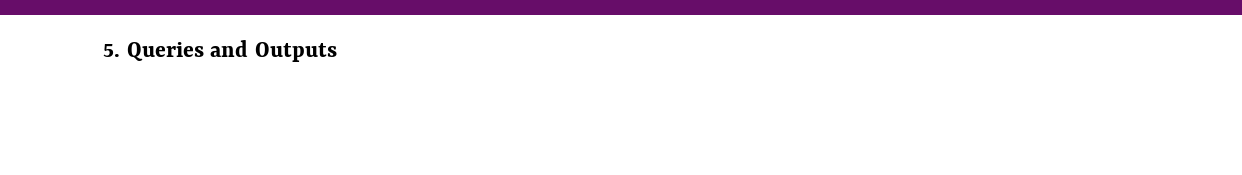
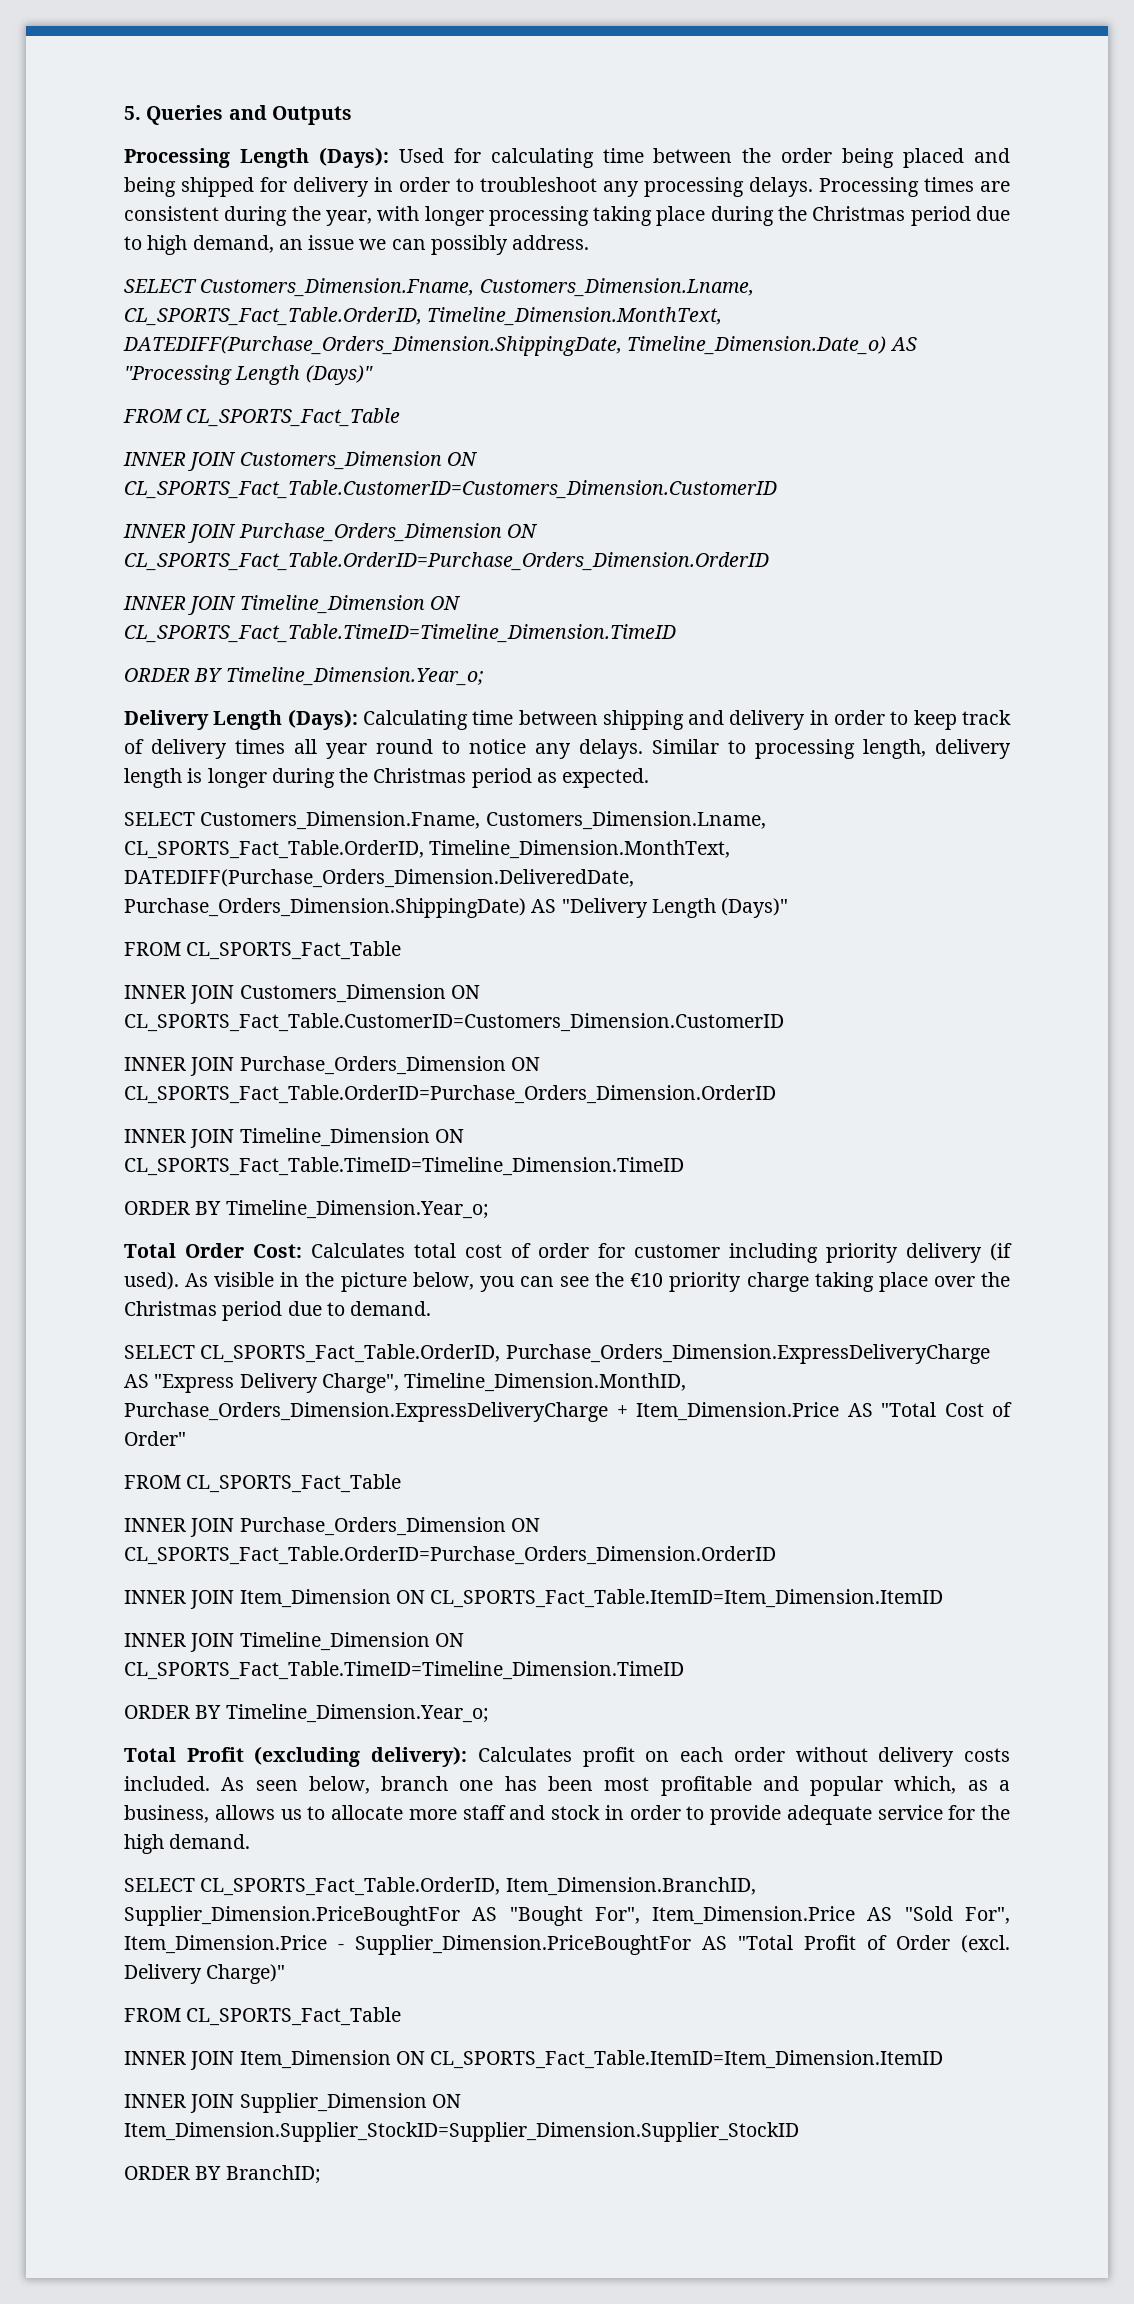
(337, 52) none -> [124,147,1010,168] [124,177,1010,197] [124,206,1010,226] [124,235,590,255] [124,278,754,297] [124,307,723,326] [123,336,917,356] [124,365,373,385] [123,408,401,427] [123,451,478,471] [124,480,777,499] [123,523,538,543] [124,552,769,571] [123,595,461,615] [124,624,676,643] [124,667,484,686] [124,709,1011,730] [124,739,1011,759] [124,768,650,788] [124,811,766,830] [124,840,731,859] [124,869,634,888] [124,898,789,918] [124,941,402,960] [124,984,480,1004] [124,1013,784,1032] [124,1056,540,1076] [124,1085,776,1104] [124,1128,464,1148] [124,1157,684,1176] [124,1200,489,1219] [124,1243,1012,1263] [124,1272,1011,1292] [124,1301,432,1321] [124,1344,990,1364] [124,1373,687,1393] [124,1402,1012,1422] [124,1431,186,1446] [124,1474,402,1493] [124,1517,540,1537] [124,1546,776,1565] [124,1589,944,1609] [124,1632,464,1652] [124,1661,684,1680] [124,1704,489,1723] [124,1746,1011,1767] [124,1776,1011,1796] [124,1805,1010,1825] [124,1834,251,1854] [124,1877,756,1896] [124,1906,1011,1926] [124,1935,1010,1955] [124,1964,286,1984] [124,2007,402,2026] [124,2050,944,2070] [124,2093,461,2113] [124,2122,799,2142] [124,2165,321,2184] // Processing Length (Days): Used for calculating time between the order being placed and being shipped for delivery in order to troubleshoot any processing delays. Processing times are consistent during the year, with longer processing taking place during the Christmas period due to high demand, an issue we can possibly address. // SELECT Customers_Dimension.Fname, Customers_Dimension.Lname, CL_SPORTS_Fact_Table.OrderID, Timeline_Dimension.MonthText, DATEDIFF(Purchase_Orders_Dimension.ShippingDate, Timeline_Dimension.Date_o) AS "Processing Length (Days)" // FROM CL_SPORTS_Fact_Table // INNER JOIN Customers_Dimension ON CL_SPORTS_Fact_Table.CustomerID=Customers_Dimension.CustomerID // INNER JOIN Purchase_Orders_Dimension ON CL_SPORTS_Fact_Table.OrderID=Purchase_Orders_Dimension.OrderID // INNER JOIN Timeline_Dimension ON CL_SPORTS_Fact_Table.TimeID=Timeline_Dimension.TimeID // ORDER BY Timeline_Dimension.Year_o; // Delivery Length (Days): Calculating time between shipping and delivery in order to keep track of delivery times all year round to notice any delays. Similar to processing length, delivery length is longer during the Christmas period as expected. // SELECT Customers_Dimension.Fname, Customers_Dimension.Lname, CL_SPORTS_Fact_Table.OrderID, Timeline_Dimension.MonthText, DATEDIFF(Purchase_Orders_Dimension.DeliveredDate, Purchase_Orders_Dimension.ShippingDate) AS "Delivery Length (Days)" // FROM CL_SPORTS_Fact_Table // INNER JOIN Customers_Dimension ON CL_SPORTS_Fact_Table.CustomerID=Customers_Dimension.CustomerID // INNER JOIN Purchase_Orders_Dimension ON CL_SPORTS_Fact_Table.OrderID=Purchase_Orders_Dimension.OrderID // INNER JOIN Timeline_Dimension ON CL_SPORTS_Fact_Table.TimeID=Timeline_Dimension.TimeID // ORDER BY Timeline_Dimension.Year_o; // Total Order Cost: Calculates total cost of order for customer including priority delivery (if used). As visible in the picture below, you can see the €10 priority charge taking place over the Christmas period due to demand. // SELECT CL_SPORTS_Fact_Table.OrderID, Purchase_Orders_Dimension.ExpressDeliveryCharge AS "Express Delivery Charge", Timeline_Dimension.MonthID, Purchase_Orders_Dimension.ExpressDeliveryCharge + Item_Dimension.Price AS "Total Cost of Order" // FROM CL_SPORTS_Fact_Table // INNER JOIN Purchase_Orders_Dimension ON CL_SPORTS_Fact_Table.OrderID=Purchase_Orders_Dimension.OrderID // INNER JOIN Item_Dimension ON CL_SPORTS_Fact_Table.ItemID=Item_Dimension.ItemID // INNER JOIN Timeline_Dimension ON CL_SPORTS_Fact_Table.TimeID=Timeline_Dimension.TimeID // ORDER BY Timeline_Dimension.Year_o; // Total Profit (excluding delivery): Calculates profit on each order without delivery costs included. As seen below, branch one has been most profitable and popular which, as a business, allows us to allocate more staff and stock in order to provide adequate service for the high demand. // SELECT CL_SPORTS_Fact_Table.OrderID, Item_Dimension.BranchID, Supplier_Dimension.PriceBoughtFor AS "Bought For", Item_Dimension.Price AS "Sold For", Item_Dimension.Price - Supplier_Dimension.PriceBoughtFor AS "Total Profit of Order (excl. Delivery Charge)" // FROM CL_SPORTS_Fact_Table // INNER JOIN Item_Dimension ON CL_SPORTS_Fact_Table.ItemID=Item_Dimension.ItemID // INNER JOIN Supplier_Dimension ON Item_Dimension.Supplier_StockID=Supplier_Dimension.Supplier_StockID // ORDER BY BranchID;

